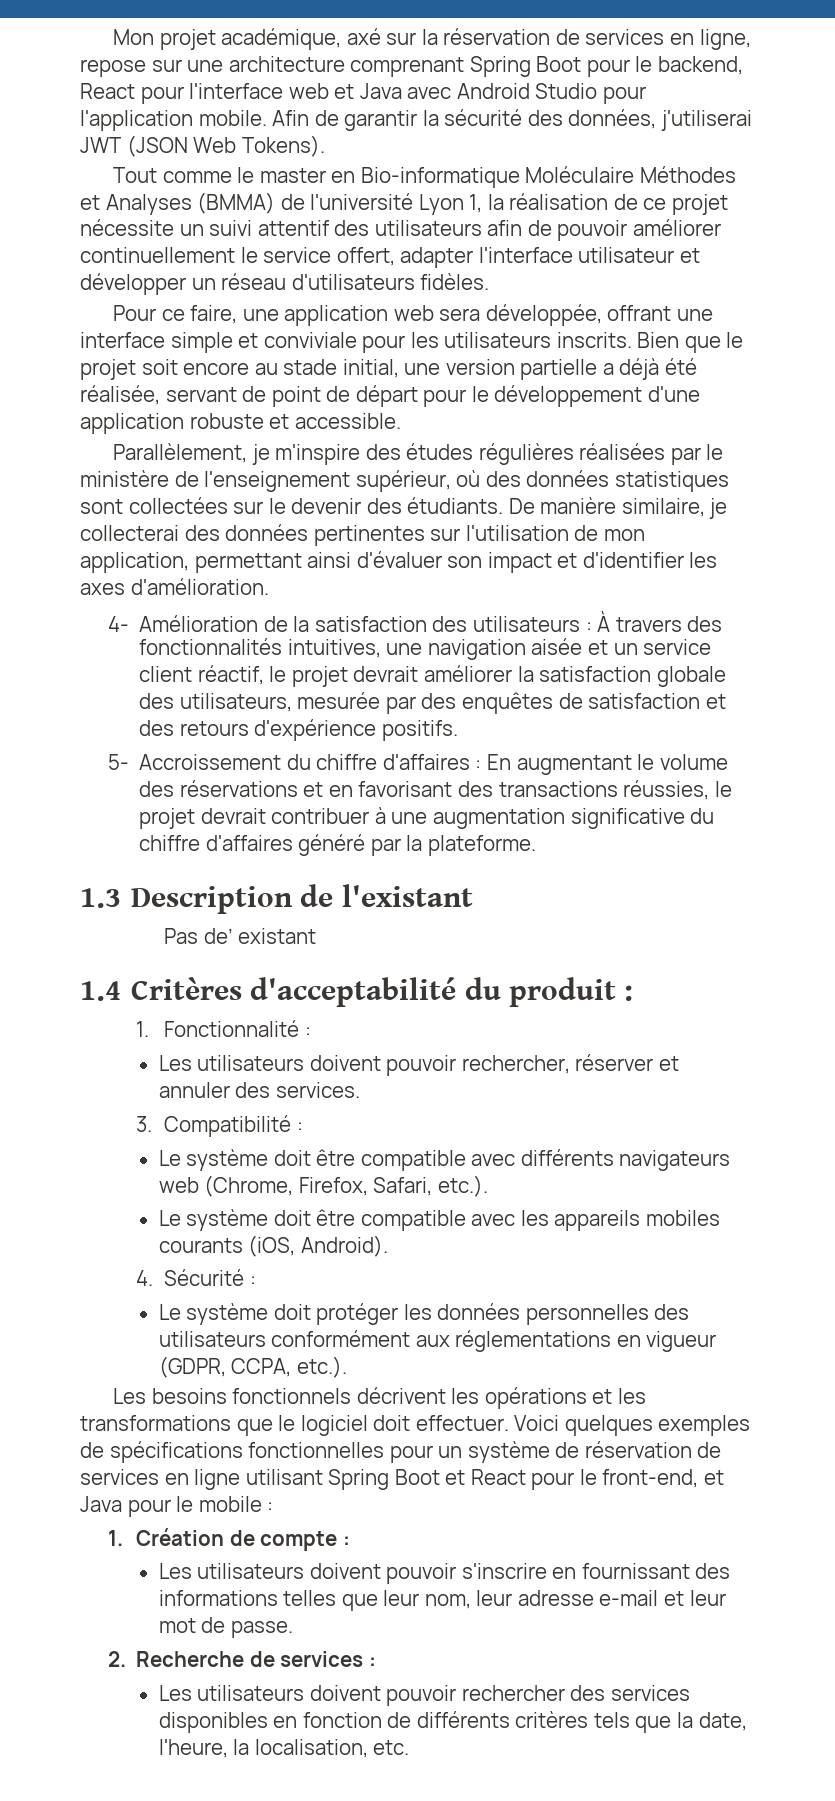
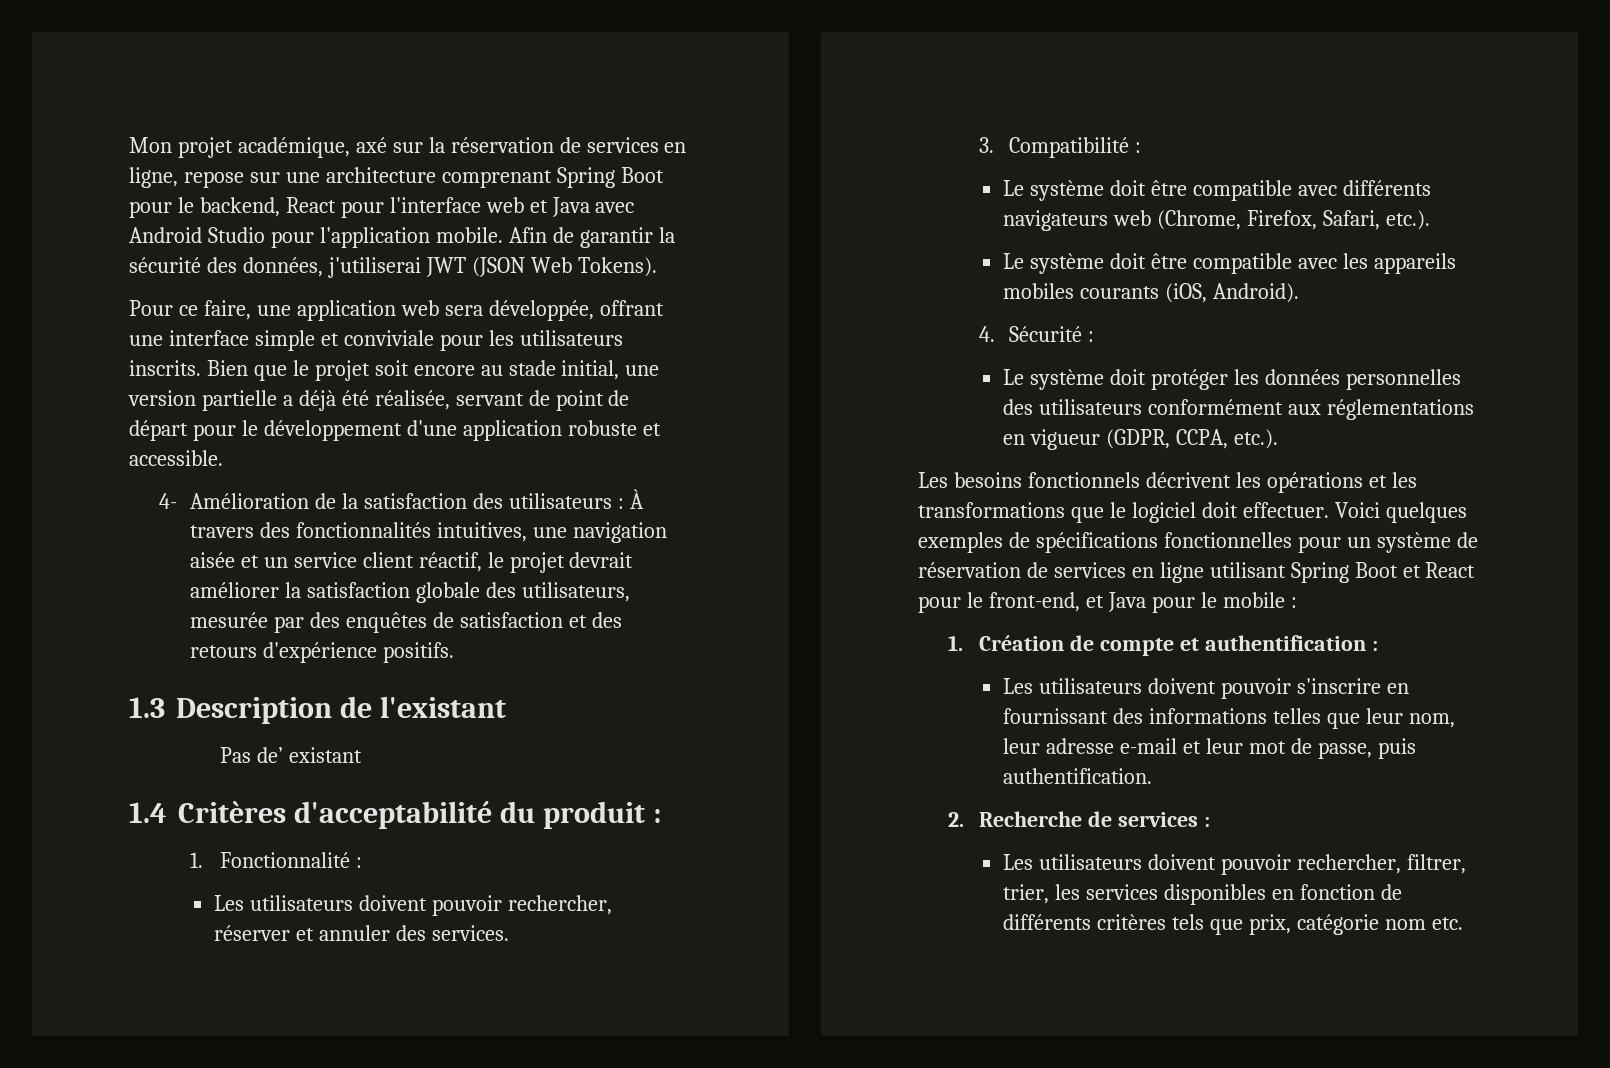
[113,166,736,188] [80,192,728,215] [80,219,721,241] [80,247,700,268] [80,273,490,295] // Tout comme le master en Bio-informatique Moléculaire Méthodes et Analyses (BMMA) de l'université Lyon 1, la réalisation de ce projet nécessite un suivi attentif des utilisateurs afin de pouvoir améliorer continuellement le service offert, adapter l'interface utilisateur et développer un réseau d'utilisateurs fidèles. -> (657, 267) none
[113,443,724,465] [80,470,729,492] [80,497,728,519] [80,524,645,546] [80,551,718,573] [80,578,269,595] // Parallèlement, je m'inspire des études régulières réalisées par le ministère de l'enseignement supérieur, où des données statistiques sont collectées sur le devenir des étudiants. De manière similaire, je collecterai des données pertinentes sur l'utilisation de mon application, permettant ainsi d'évaluer son impact et d'identifier les axes d'amélioration. -> (223, 458) none
[108,754,728,775] [139,780,732,800] [139,807,715,829] [139,834,537,856] // 5- Accroissement du chiffre d'affaires : En augmentant le volume des réservations et en favorisant des transactions réussies, le projet devrait contribuer à une augmentation significative du chiffre d'affaires généré par la plateforme. -> (454, 652) none
(338, 1541) none -> [1179,635,1366,651] et authentification
[230,1621,293,1638] passe. -> [1317,738,1416,759] [1003,768,1153,784] passe, puis authentification.
[461,1685,606,1701] rechercher des -> [1296,854,1466,874] [1003,884,1081,904] rechercher, filtrer, trier, les
[676,1712,747,1731] [158,1739,368,1758] la date, l'heure, la localisation, -> [1248,914,1426,935] prix, catégorie nom

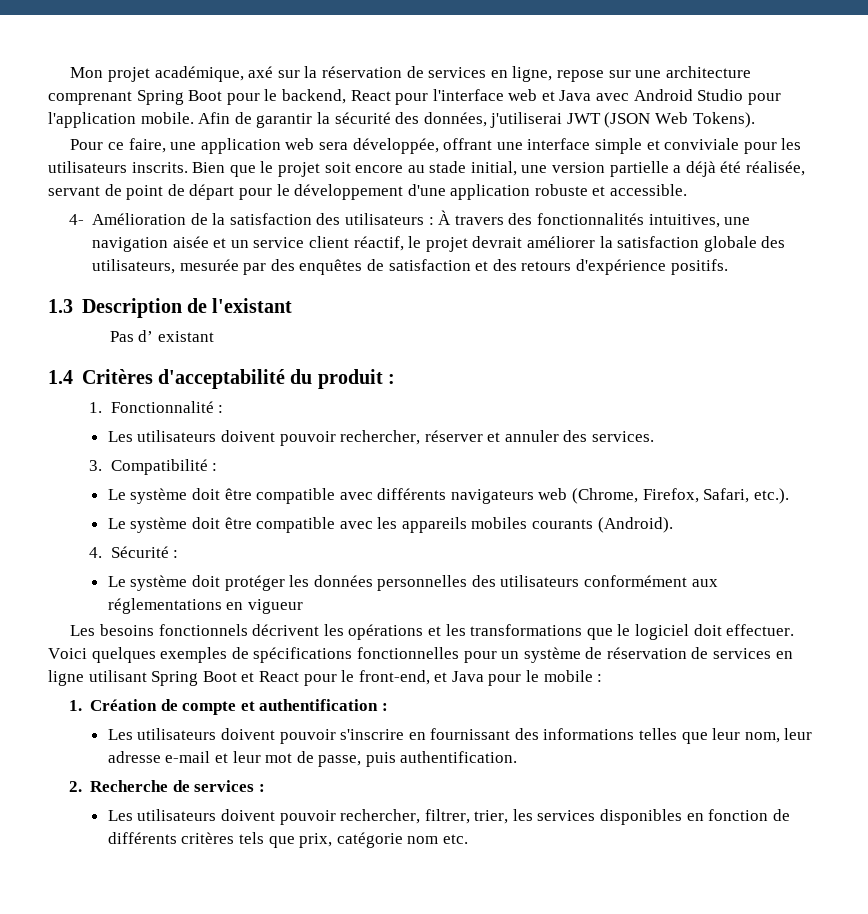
[257,747,284,763] de’ -> [138,330,154,342] d’
[1164,283,1299,303] (iOS, Android). -> [597,517,673,533] (Android).
[1105,429,1278,449] (GDPR, CCPA, etc.). -> (303, 606) none

